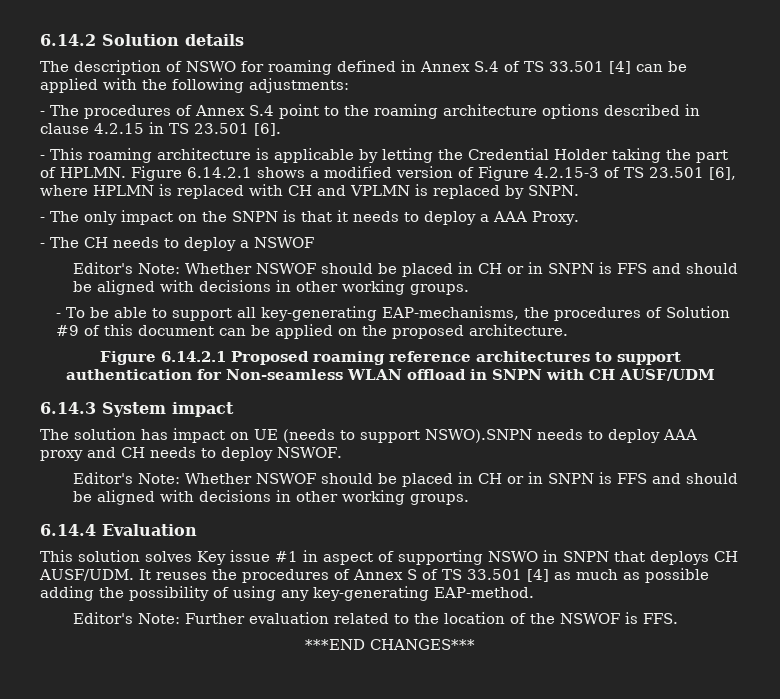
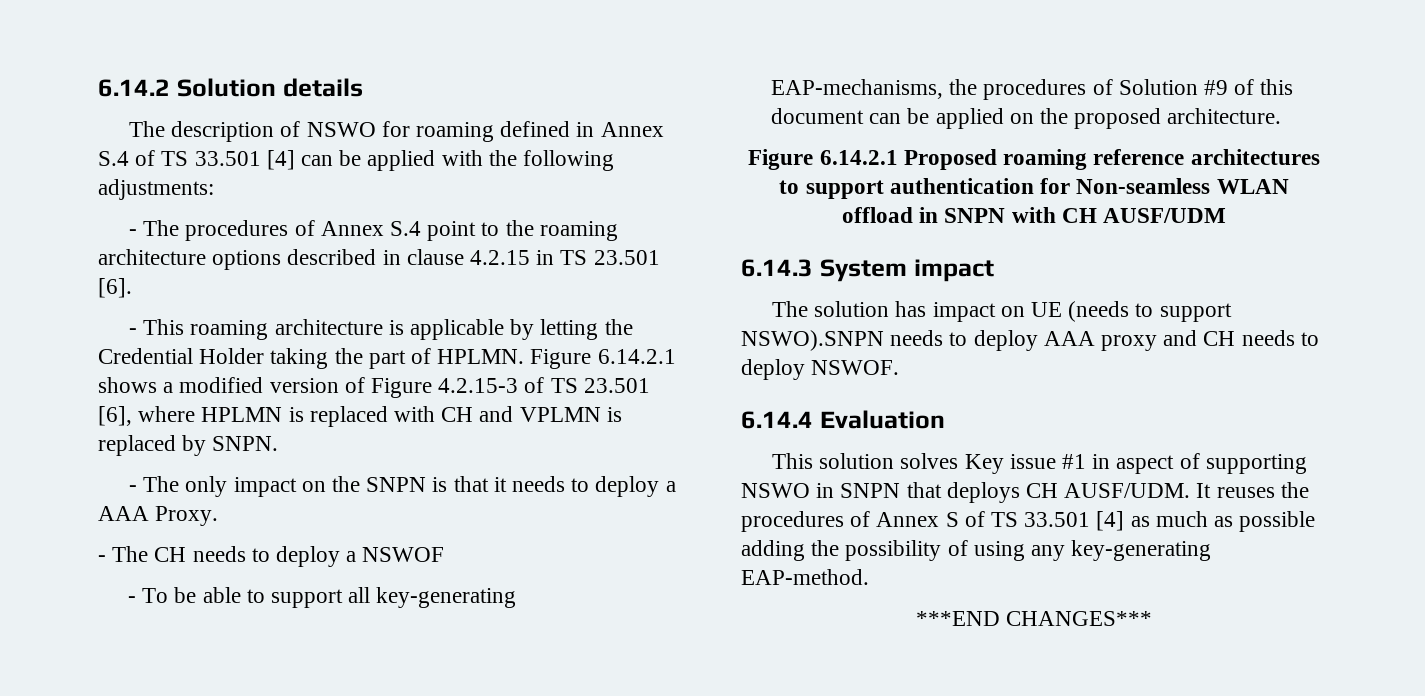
[72,262,738,277] [72,280,469,295] // Editor's Note: Whether NSWOF should be placed in CH or in SNPN is FFS and should be aligned with decisions in other working groups. -> (445, 554) none
[72,472,738,487] [72,490,469,505] // Editor's Note: Whether NSWOF should be placed in CH or in SNPN is FFS and should be aligned with decisions in other working groups. -> (900, 367) none
[72,612,678,624] // Editor's Note: Further evaluation related to the location of the NSWOF is FFS. -> (869, 577) none

